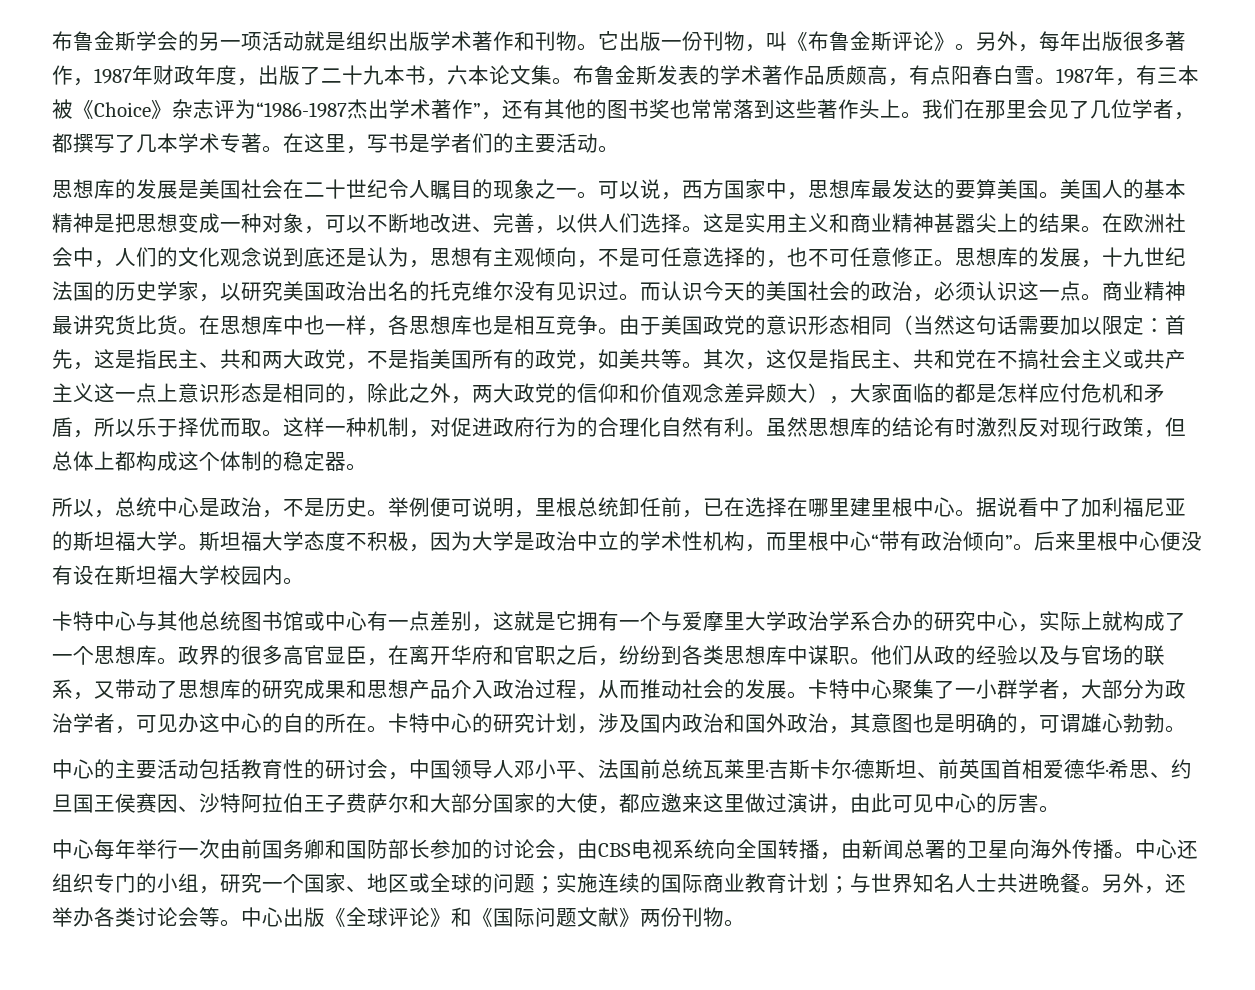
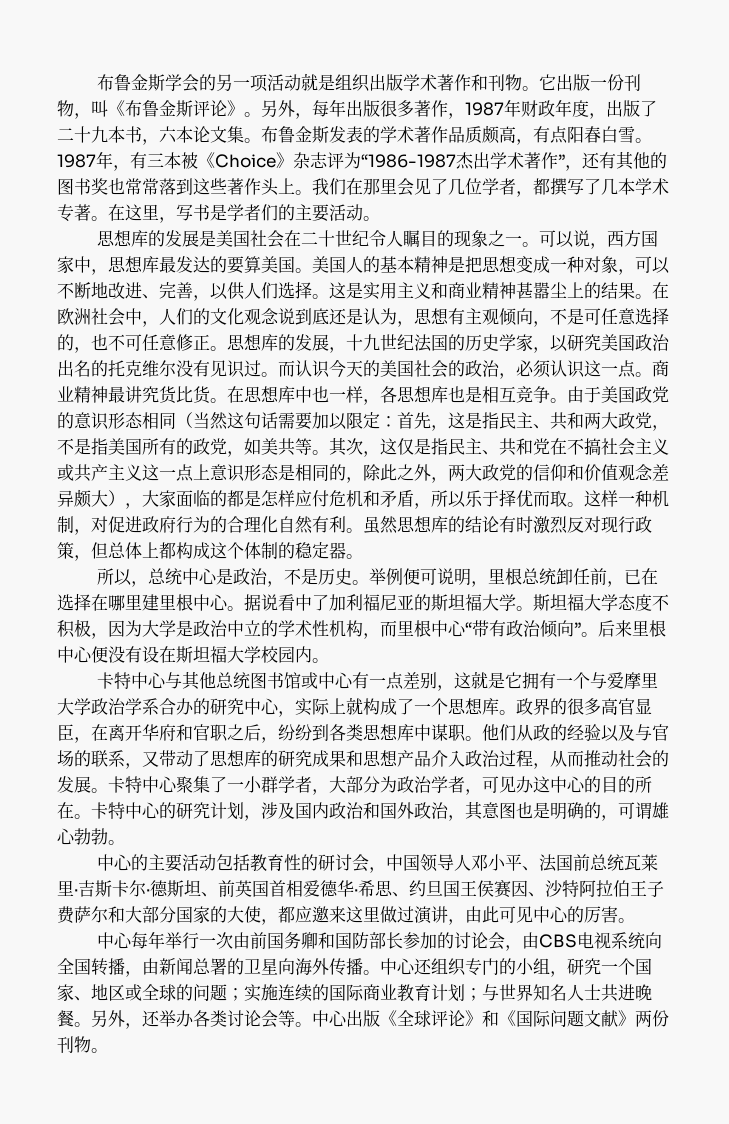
[976,213,997,233] 尖 -> [550,282,567,298] 尘
[283,713,304,733] 自 -> [601,776,618,793] 目
[1039,873,1060,893] 晩 -> [635,984,652,1001] 晚

